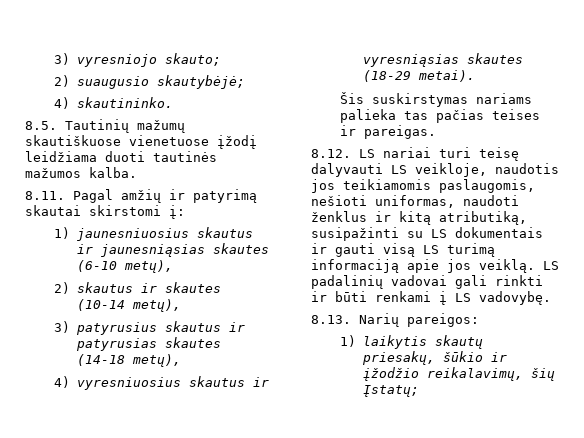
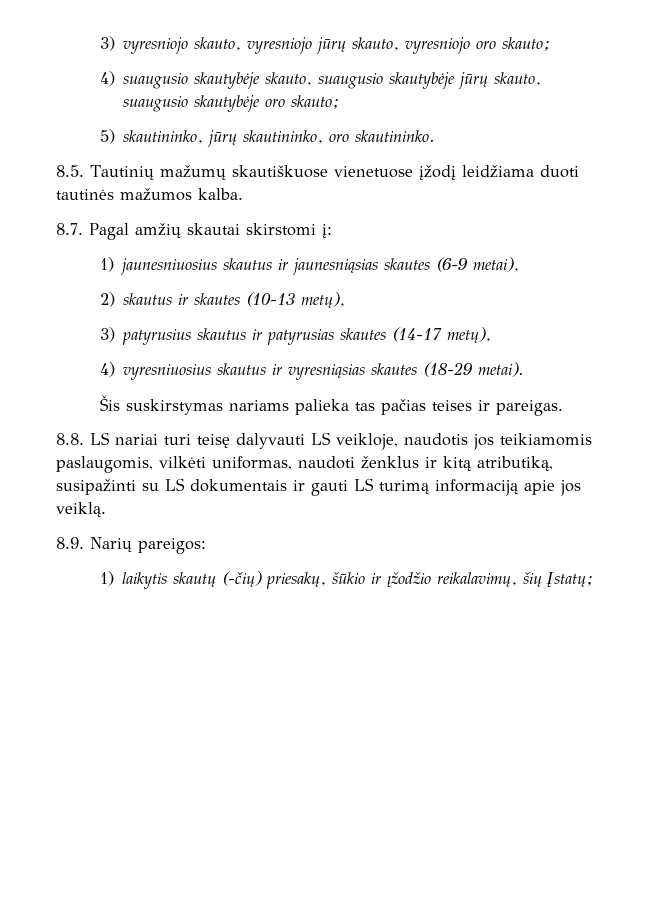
[164,53,221,66] [54,75,245,89] [54,97,71,109] skauto; // 2) suaugusio skautybėjė; // 4) -> [194,37,551,54] [99,71,542,89] [123,95,340,112] [99,129,350,147] skauto, vyresniojo jūrų skauto, vyresniojo oro skauto; // 4) suaugusio skautybėje skauto, suaugusio skautybėje jūrų skauto, suaugusio skautybėje oro skauto; // 5) skautininko, jūrų skautininko, oro
[25,191,65,200] 8.11. -> [56,223,83,235] 8.7.
[169,189,257,203] ir patyrimą -> (181, 230) none
[76,260,173,273] (6-10 metų), -> [436,257,520,272] (6-9 metai),
[76,299,125,311] (10-14 -> [246,292,296,307] (10-13
[76,354,125,366] (14-18 -> [392,327,443,342] (14-17
[311,149,351,158] 8.12. -> [56,433,84,445] 8.8.
[311,195,367,206] nešioti -> [159,456,206,468] vilkėti
[383,243,415,257] visą -> (348, 488) none
[543,261,559,270] [311,275,543,289] [311,291,551,305] [311,315,351,324] LS padalinių vadovai gali rinkti ir būti renkami į LS vadovybę. // 8.13. -> [56,537,84,549] // 8.9.
(483, 342) none -> [222,571,263,587] (-čių)

